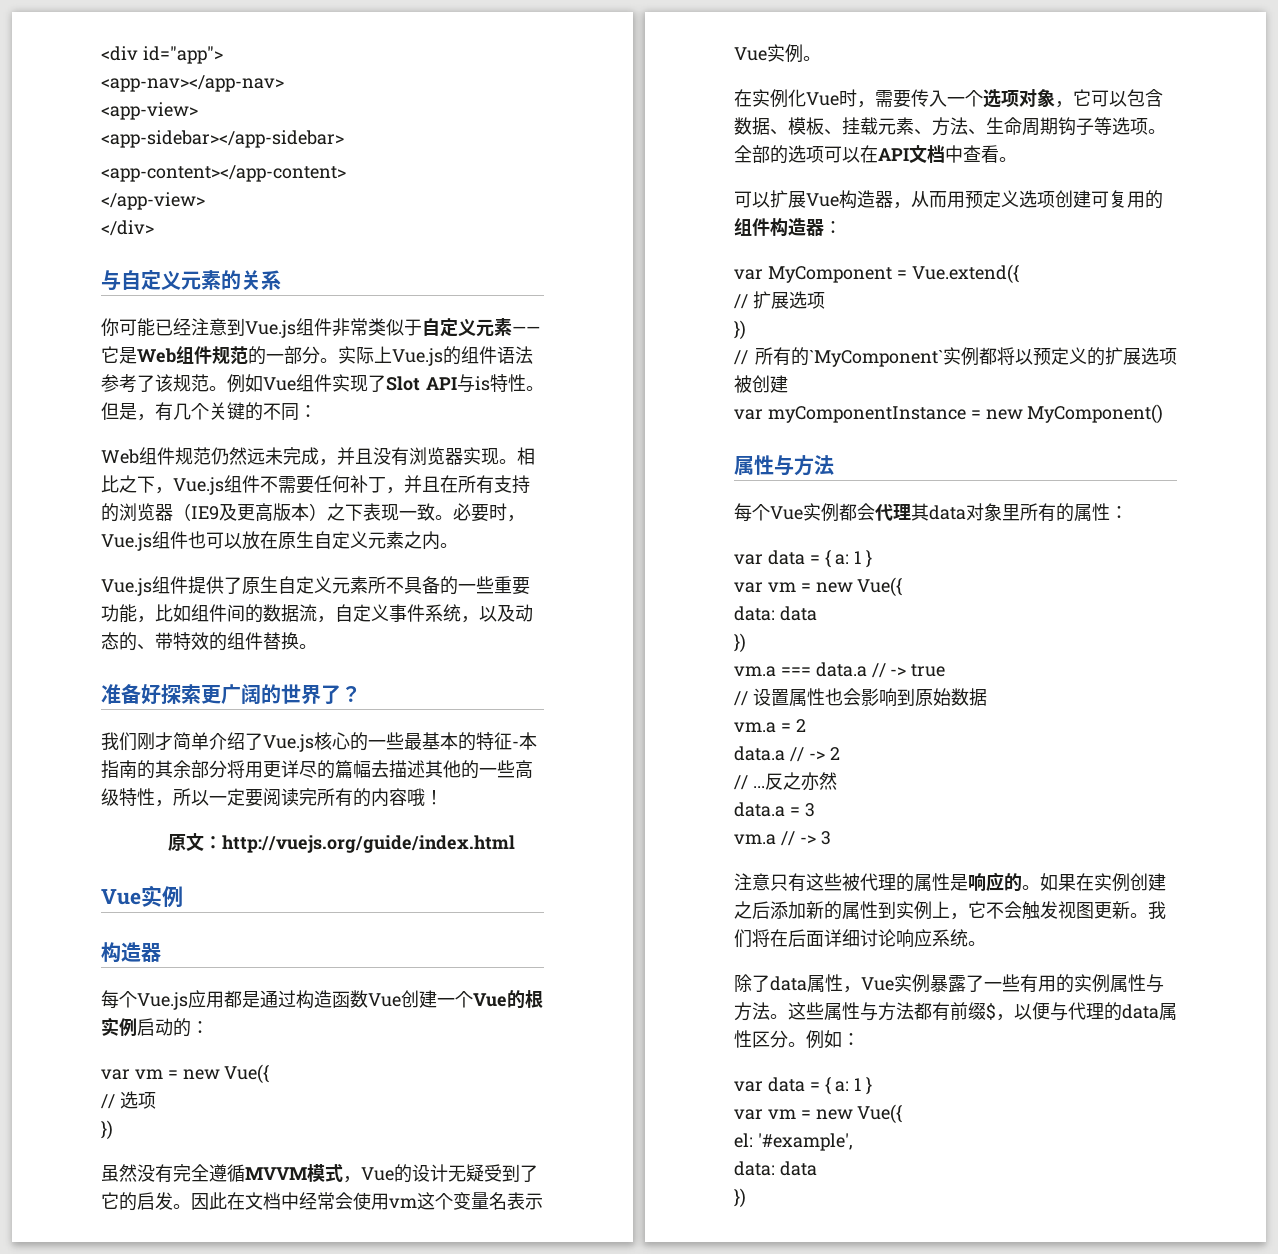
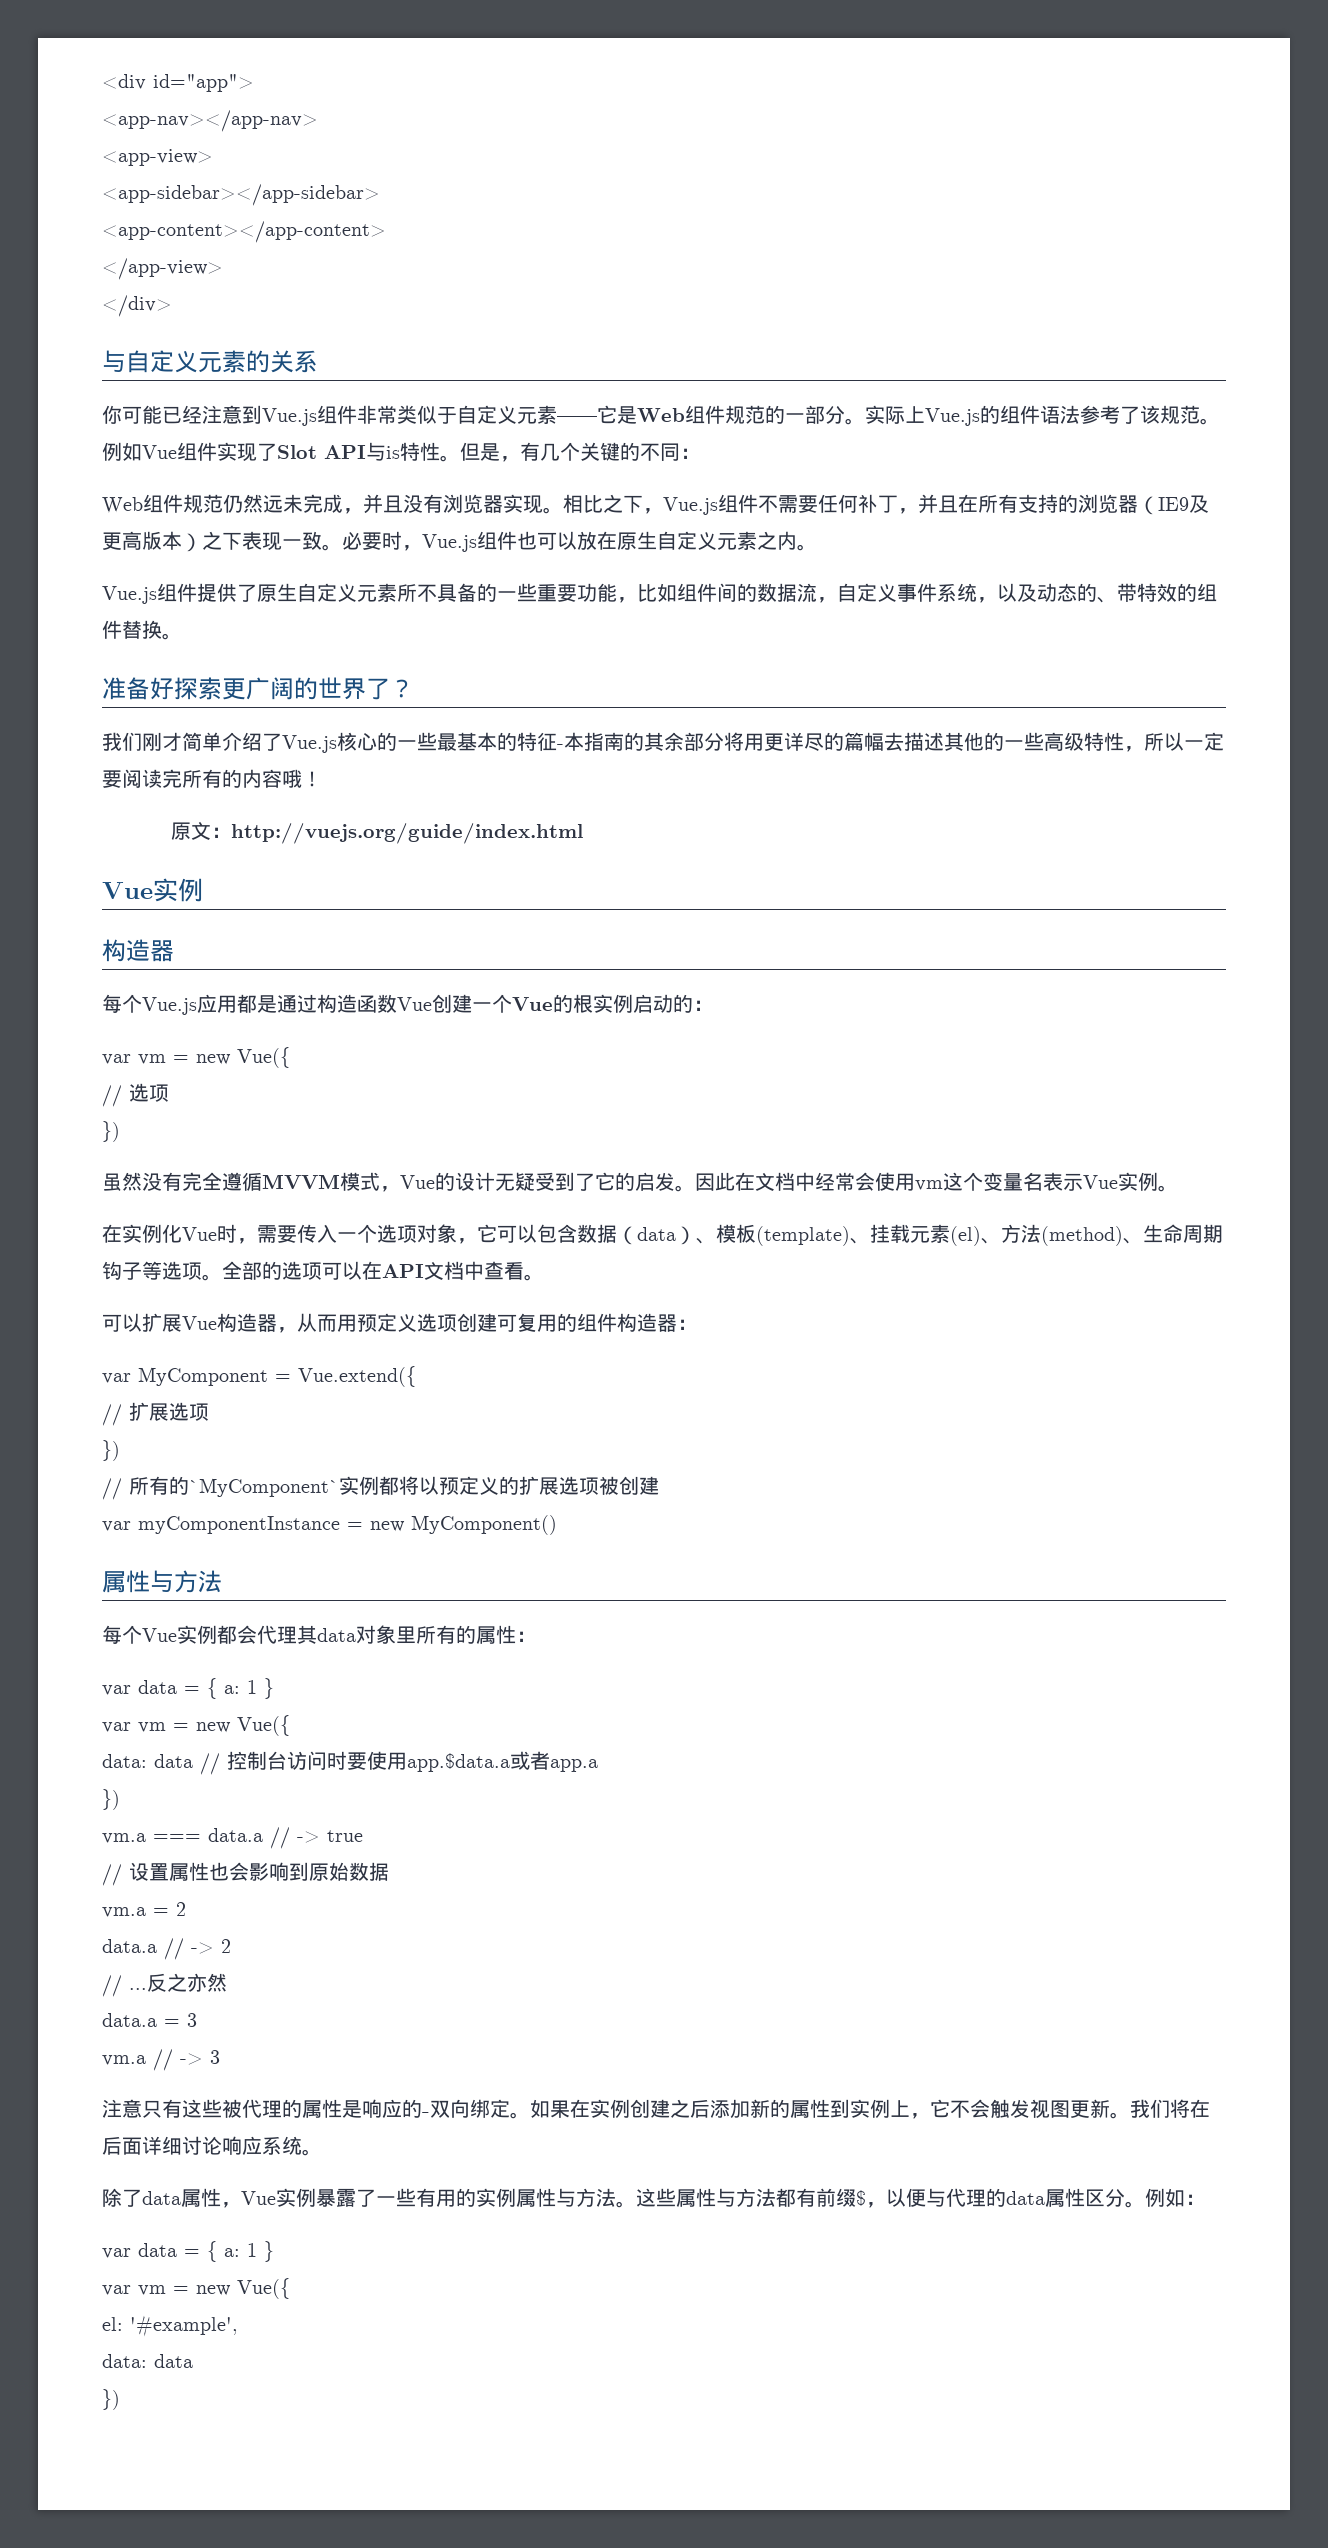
[770,117,968,136] 、模板、挂载元素、方法 -> [617,1224,1123,1246] （data）、模板(template)、挂载元素(el)、方法(method)
(817, 613) none -> [200,1751,598,1775] // 控制台访问时要使用app.$data.a或者app.a
(1022, 882) none -> [422,2099,510,2118] -双向绑定

